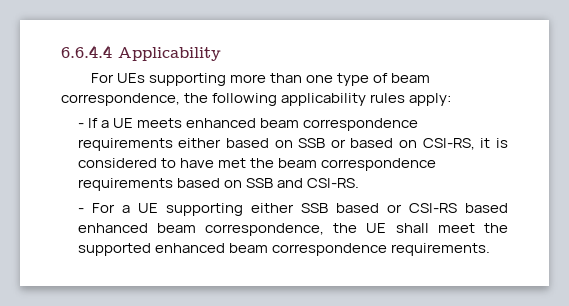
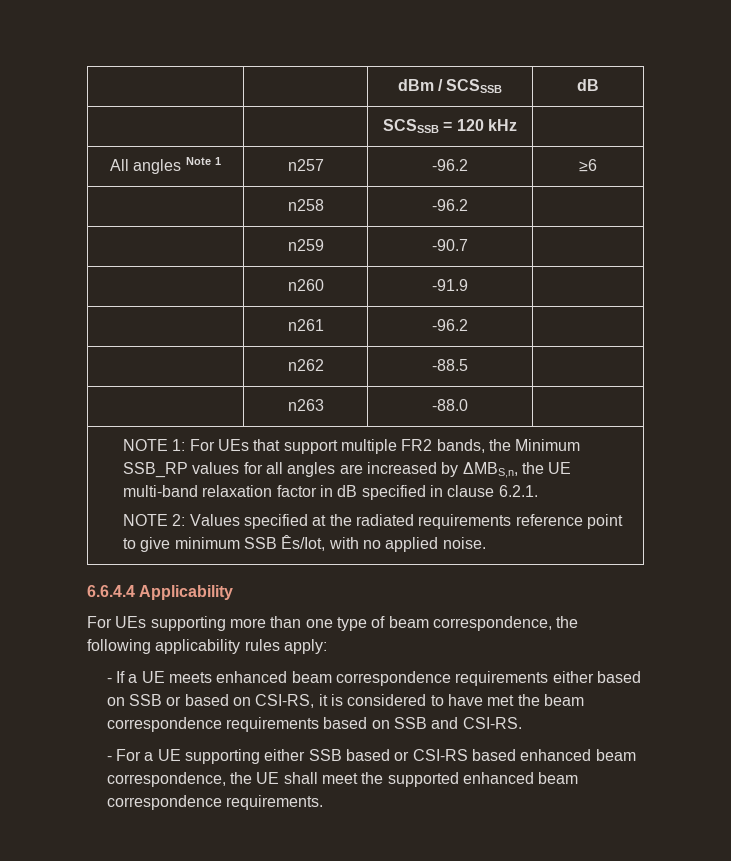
(61, 51) none -> [397,79,503,93] [577,79,599,91] [383,119,517,133] [110,157,221,174] [287,159,324,171] [432,159,468,171] [579,159,597,172] [287,199,324,211] [432,199,468,211] [287,239,324,251] [432,239,468,251] [287,279,324,291] [432,279,468,291] [287,319,324,331] [432,319,468,331] [287,359,324,371] [432,359,468,371] [287,399,324,411] [432,399,468,411] [123,439,581,454] [123,462,572,478] [123,485,538,500] [123,514,624,529] [123,535,486,552] | | dBm / SCSSSB | dB // | | SCSSSB = 120 kHz | // All angles Note 1 | n257 | -96.2 | ≥6 // | n258 | -96.2 | // | n259 | -90.7 | // | n260 | -91.9 | // | n261 | -96.2 | // | n262 | -88.5 | // | n263 | -88.0 | // NOTE 1: For UEs that support multiple FR2 bands, the Minimum SSB_RP values for all angles are increased by ΔMBS,n, the UE multi-band relaxation factor in dB specified in clause 6.2.1. // NOTE 2: Values specified at the radiated requirements reference point to give minimum SSB Ês/Iot, with no applied noise. //

